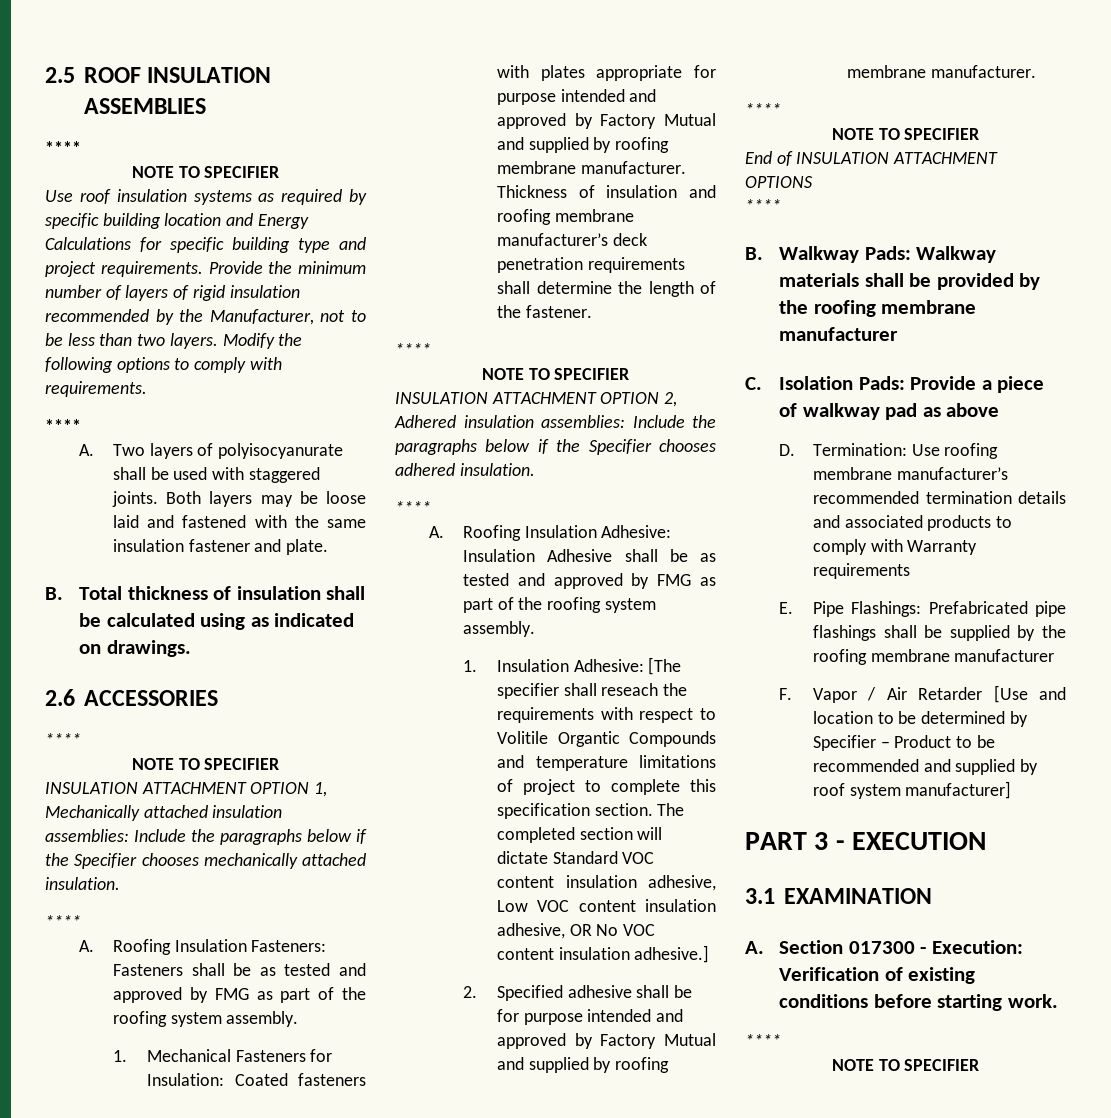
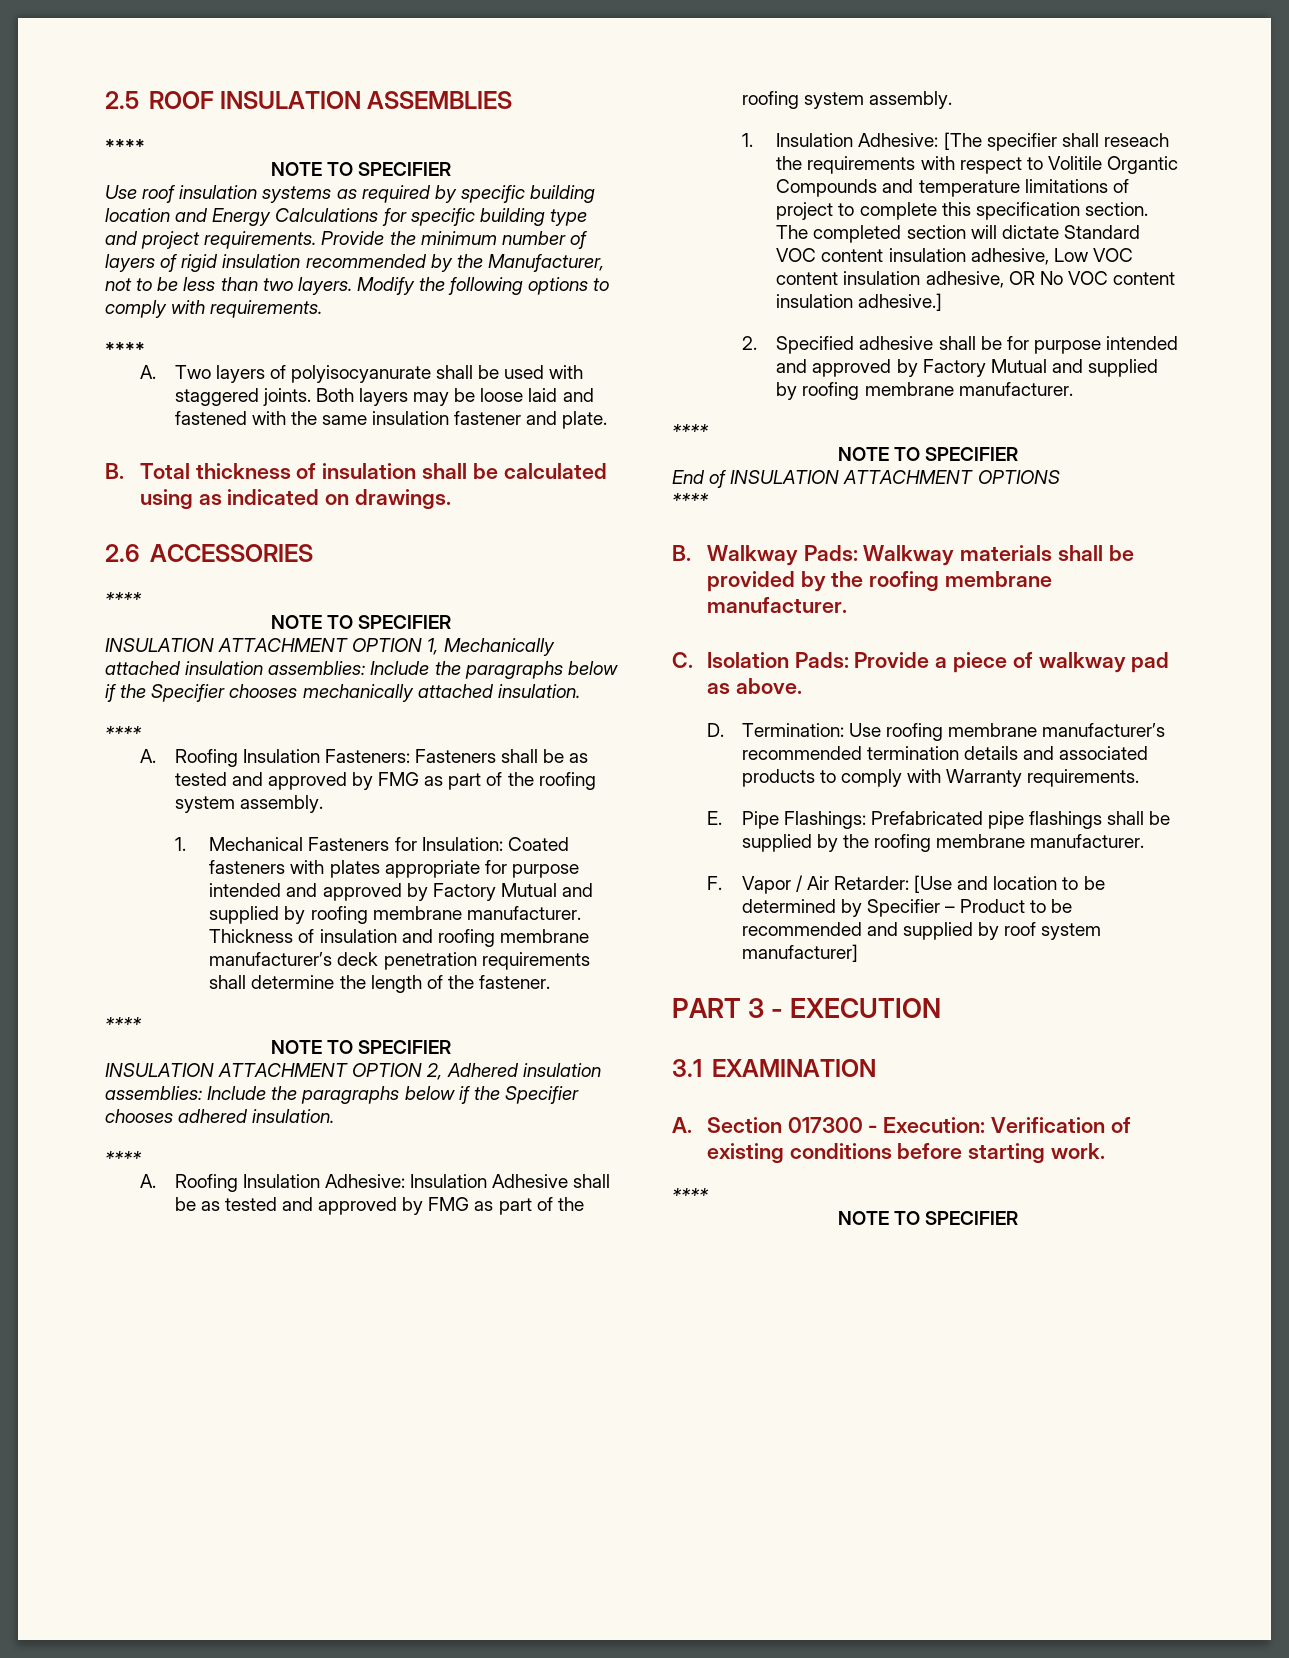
[779,327,899,341] manufacturer -> [706,597,847,613] manufacturer.
[946,403,1000,417] above -> [735,678,802,694] above.
[813,563,911,579] requirements -> [1027,769,1140,787] requirements.
[954,649,1055,662] manufacturer -> [1030,834,1145,848] manufacturer.
[918,687,983,700] Retarder -> [833,876,909,890] Retarder:

